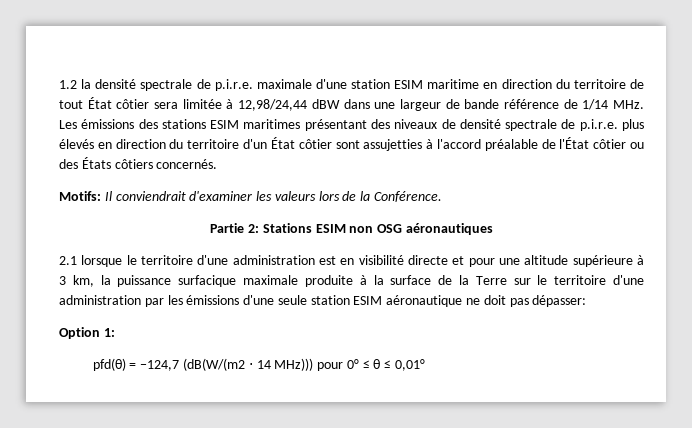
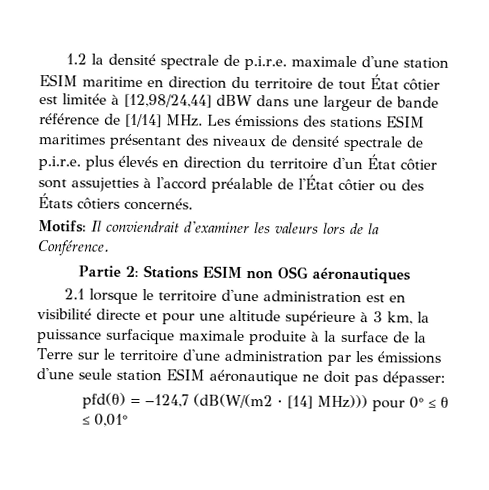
[154,102,179,109] sera -> [39,96,58,105] est
[238,99,308,111] 12,98/24,44 -> [124,93,212,108] [12,98/24,44]
[582,99,609,110] 1/14 -> [125,113,162,128] [1/14]
[59,327,115,339] // Option 1: -> (445, 379) none
[256,360,271,369] 14 -> [287,395,314,409] [14]

